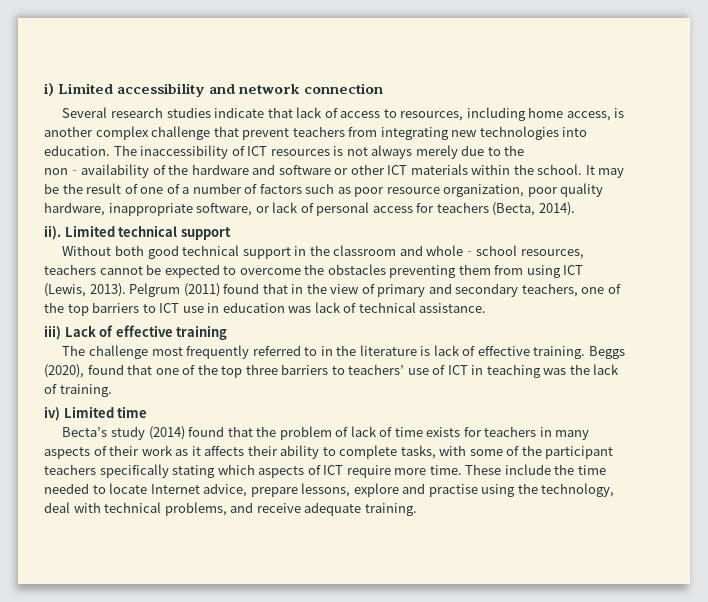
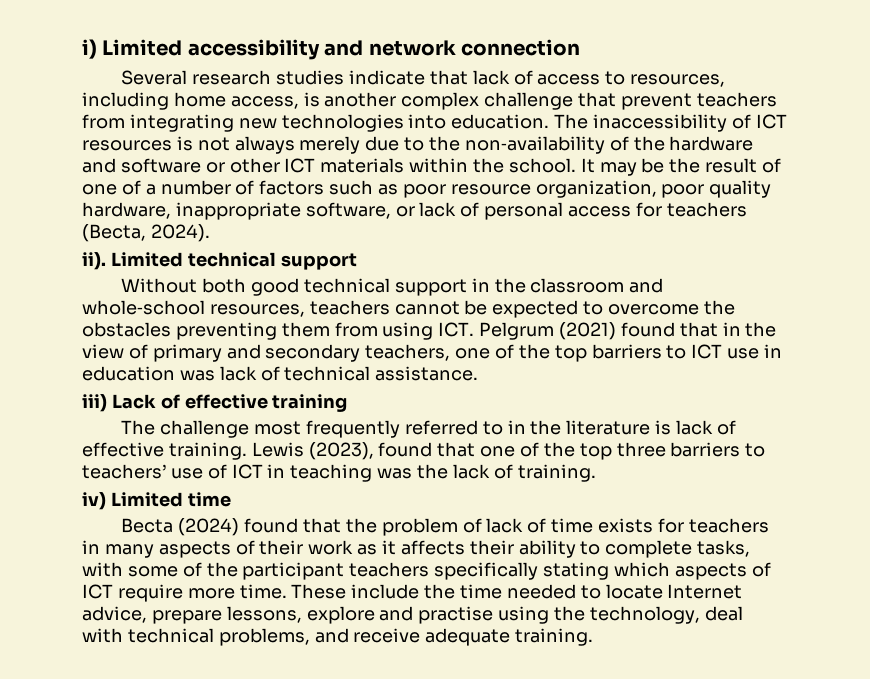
[538,202,575,216] 2014). -> [150,224,210,242] 2024).
[563,265,584,275] [44,283,220,297] ICT (Lewis, 2013). Pelgrum (2011) -> [438,322,617,340] ICT. Pelgrum (2021)
[588,346,625,359] [44,364,84,378] Beggs (2020), -> [251,442,374,460] Lewis (2023),
[62,426,185,440] Becta’s study (2014) -> [121,518,240,536] Becta (2024)

